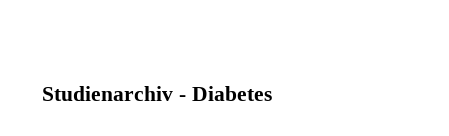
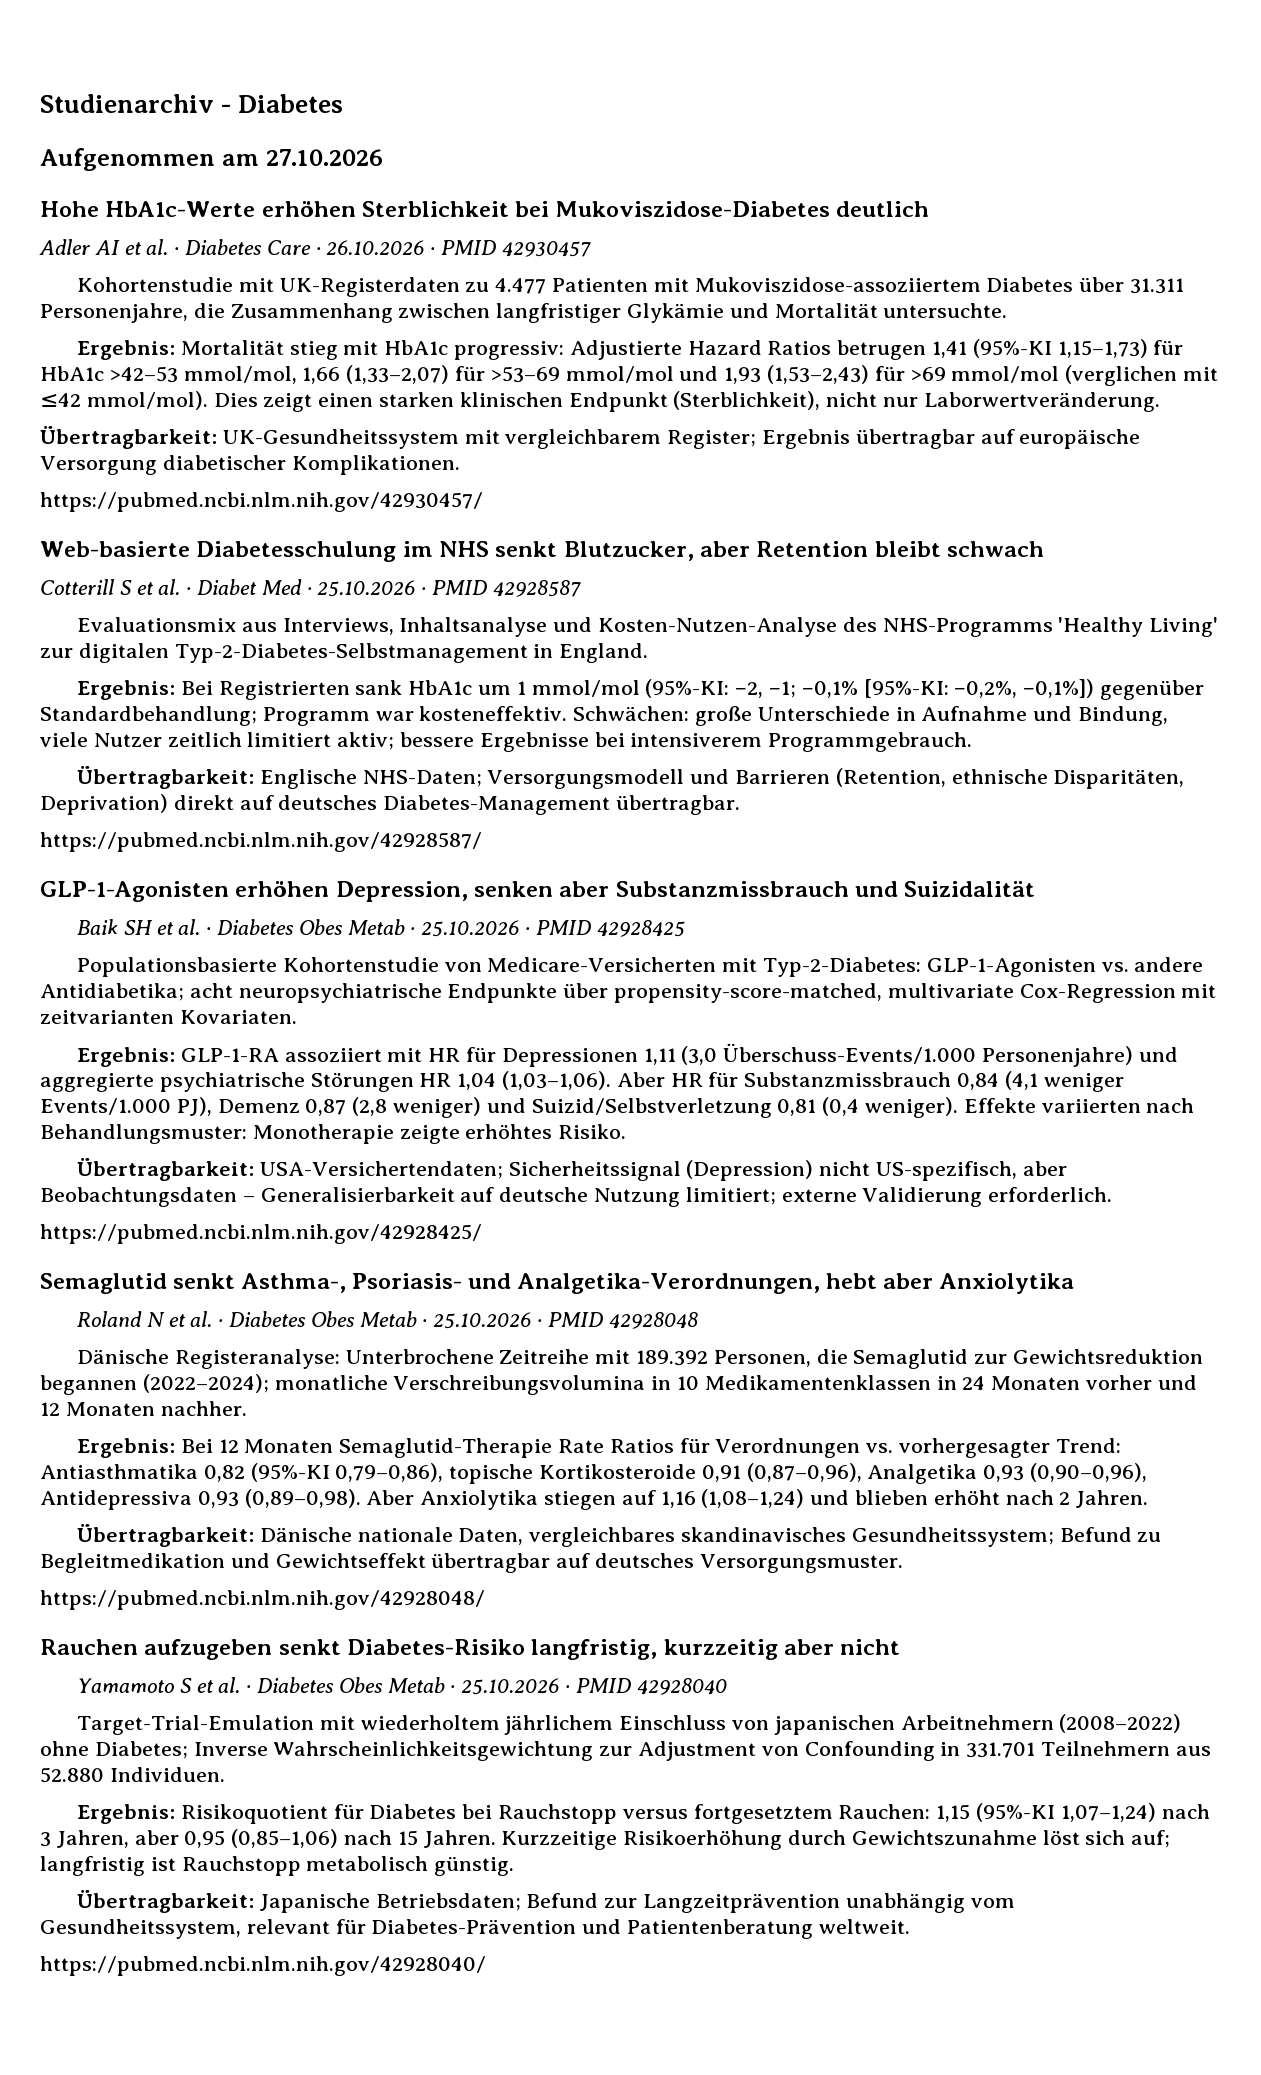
(272, 93) none -> [40,148,384,171] [40,201,930,217] [39,239,591,257] [76,277,1184,297] [40,303,1008,323] [76,339,1184,360] [40,365,1219,386] [40,391,1160,412] [40,426,1141,449] [40,455,460,475] [40,492,483,512] [40,541,1045,562] [40,579,581,597] [76,617,1219,637] [40,643,649,663] [76,679,1205,700] [40,706,1169,726] [40,732,973,752] [76,766,1185,789] [40,794,741,815] [40,832,482,852] [40,881,1036,902] [76,919,685,937] [76,957,1204,977] [40,983,1217,1003] [40,1010,297,1024] [76,1043,1178,1067] [40,1071,1124,1092] [40,1097,1195,1118] [40,1124,627,1144] [76,1158,1067,1181] [40,1187,1113,1207] [40,1224,482,1244] [40,1273,1074,1294] [76,1311,698,1329] [76,1349,1203,1369] [40,1374,1197,1395] [40,1401,247,1416] [76,1438,1121,1458] [40,1463,1148,1484] [40,1489,1149,1510] [76,1524,1162,1547] [40,1553,903,1573] [40,1590,485,1610] [40,1639,901,1660] [76,1677,727,1695] [76,1714,1182,1735] [40,1741,1211,1761] [40,1767,225,1783] [76,1803,1210,1824] [40,1829,1171,1850] [40,1856,515,1876] [76,1890,1015,1913] [40,1919,910,1939] [40,1956,486,1976] // Aufgenommen am 27.10.2026 // Hohe HbA1c-Werte erhöhen Sterblichkeit bei Mukoviszidose-Diabetes deutlich // Adler AI et al. · Diabetes Care · 26.10.2026 · PMID 42930457 // Kohortenstudie mit UK-Registerdaten zu 4.477 Patienten mit Mukoviszidose-assoziiertem Diabetes über 31.311 Personenjahre, die Zusammenhang zwischen langfristiger Glykämie und Mortalität untersuchte. // Ergebnis: Mortalität stieg mit HbA1c progressiv: Adjustierte Hazard Ratios betrugen 1,41 (95%-KI 1,15–1,73) für HbA1c >42–53 mmol/mol, 1,66 (1,33–2,07) für >53–69 mmol/mol und 1,93 (1,53–2,43) für >69 mmol/mol (verglichen mit ≤42 mmol/mol). Dies zeigt einen starken klinischen Endpunkt (Sterblichkeit), nicht nur Laborwertveränderung. // Übertragbarkeit: UK-Gesundheitssystem mit vergleichbarem Register; Ergebnis übertragbar auf europäische Versorgung diabetischer Komplikationen. // https://pubmed.ncbi.nlm.nih.gov/42930457/ // Web-basierte Diabetesschulung im NHS senkt Blutzucker, aber Retention bleibt schwach // Cotterill S et al. · Diabet Med · 25.10.2026 · PMID 42928587 // Evaluationsmix aus Interviews, Inhaltsanalyse und Kosten-Nutzen-Analyse des NHS-Programms 'Healthy Living' zur digitalen Typ-2-Diabetes-Selbstmanagement in England. // Ergebnis: Bei Registrierten sank HbA1c um 1 mmol/mol (95%-KI: −2, −1; −0,1% [95%-KI: −0,2%, −0,1%]) gegenüber Standardbehandlung; Programm war kosteneffektiv. Schwächen: große Unterschiede in Aufnahme und Bindung, viele Nutzer zeitlich limitiert aktiv; bessere Ergebnisse bei intensiverem Programmgebrauch. // Übertragbarkeit: Englische NHS-Daten; Versorgungsmodell und Barrieren (Retention, ethnische Disparitäten, Deprivation) direkt auf deutsches Diabetes-Management übertragbar. // https://pubmed.ncbi.nlm.nih.gov/42928587/ // GLP-1-Agonisten erhöhen Depression, senken aber Substanzmissbrauch und Suizidalität // Baik SH et al. · Diabetes Obes Metab · 25.10.2026 · PMID 42928425 // Populationsbasierte Kohortenstudie von Medicare-Versicherten mit Typ-2-Diabetes: GLP-1-Agonisten vs. andere Antidiabetika; acht neuropsychiatrische Endpunkte über propensity-score-matched, multivariate Cox-Regression mit zeitvarianten Kovariaten. // Ergebnis: GLP-1-RA assoziiert mit HR für Depressionen 1,11 (3,0 Überschuss-Events/1.000 Personenjahre) und aggregierte psychiatrische Störungen HR 1,04 (1,03–1,06). Aber HR für Substanzmissbrauch 0,84 (4,1 weniger Events/1.000 PJ), Demenz 0,87 (2,8 weniger) und Suizid/Selbstverletzung 0,81 (0,4 weniger). Effekte variierten nach Behandlungsmuster: Monotherapie zeigte erhöhtes Risiko. // Übertragbarkeit: USA-Versichertendaten; Sicherheitssignal (Depression) nicht US-spezifisch, aber Beobachtungsdaten – Generalisierbarkeit auf deutsche Nutzung limitiert; externe Validierung erforderlich. // https://pubmed.ncbi.nlm.nih.gov/42928425/ // Semaglutid senkt Asthma-, Psoriasis- und Analgetika-Verordnungen, hebt aber Anxiolytika // Roland N et al. · Diabetes Obes Metab · 25.10.2026 · PMID 42928048 // Dänische Registeranalyse: Unterbrochene Zeitreihe mit 189.392 Personen, die Semaglutid zur Gewichtsreduktion begannen (2022–2024); monatliche Verschreibungsvolumina in 10 Medikamentenklassen in 24 Monaten vorher und 12 Monaten nachher. // Ergebnis: Bei 12 Monaten Semaglutid-Therapie Rate Ratios für Verordnungen vs. vorhergesagter Trend: Antiasthmatika 0,82 (95%-KI 0,79–0,86), topische Kortikosteroide 0,91 (0,87–0,96), Analgetika 0,93 (0,90–0,96), Antidepressiva 0,93 (0,89–0,98). Aber Anxiolytika stiegen auf 1,16 (1,08–1,24) und blieben erhöht nach 2 Jahren. // Übertragbarkeit: Dänische nationale Daten, vergleichbares skandinavisches Gesundheitssystem; Befund zu Begleitmedikation und Gewichtseffekt übertragbar auf deutsches Versorgungsmuster. // https://pubmed.ncbi.nlm.nih.gov/42928048/ // Rauchen aufzugeben senkt Diabetes-Risiko langfristig, kurzzeitig aber nicht // Yamamoto S et al. · Diabetes Obes Metab · 25.10.2026 · PMID 42928040 // Target-Trial-Emulation mit wiederholtem jährlichem Einschluss von japanischen Arbeitnehmern (2008–2022) ohne Diabetes; Inverse Wahrscheinlichkeitsgewichtung zur Adjustment von Confounding in 331.701 Teilnehmern aus 52.880 Individuen. // Ergebnis: Risikoquotient für Diabetes bei Rauchstopp versus fortgesetztem Rauchen: 1,15 (95%-KI 1,07–1,24) nach 3 Jahren, aber 0,95 (0,85–1,06) nach 15 Jahren. Kurzzeitige Risikoerhöhung durch Gewichtszunahme löst sich auf; langfristig ist Rauchstopp metabolisch günstig. // Übertragbarkeit: Japanische Betriebsdaten; Befund zur Langzeitprävention unabhängig vom Gesundheitssystem, relevant für Diabetes-Prävention und Patientenberatung weltweit. // https://pubmed.ncbi.nlm.nih.gov/42928040/

